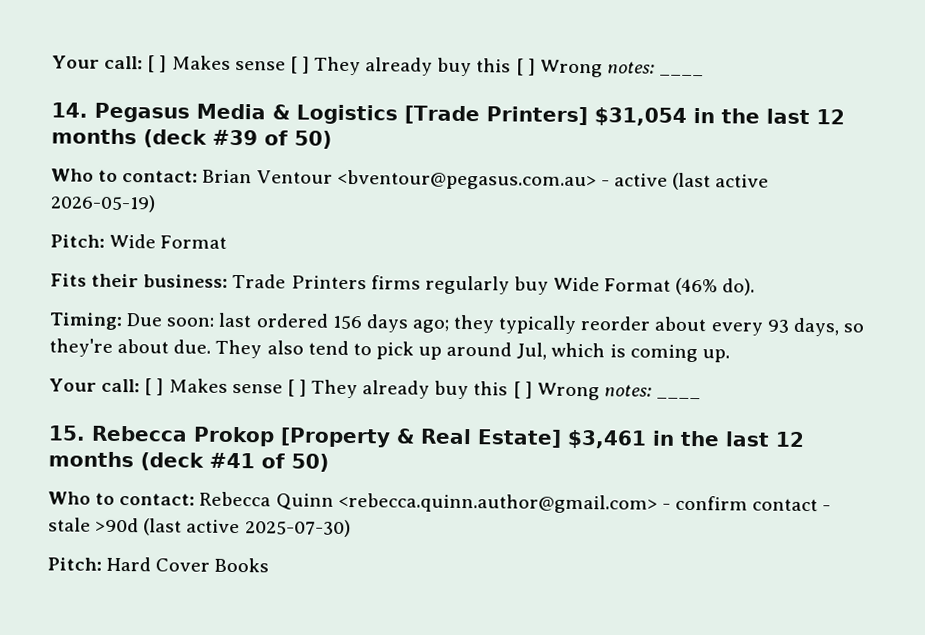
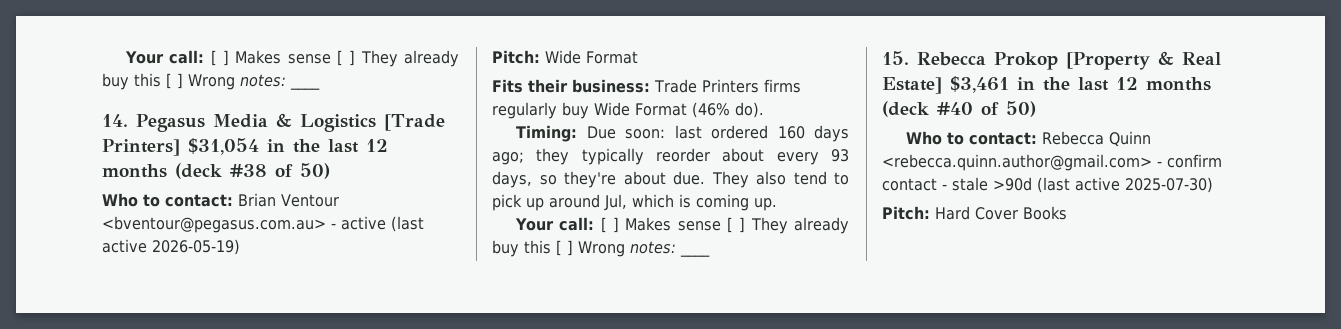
[212,129,258,146] #39 -> [230,164,267,177] #38
[331,315,363,330] 156 -> [777,126,805,139] 160
[209,452,255,469] #41 -> [937,102,973,115] #40

